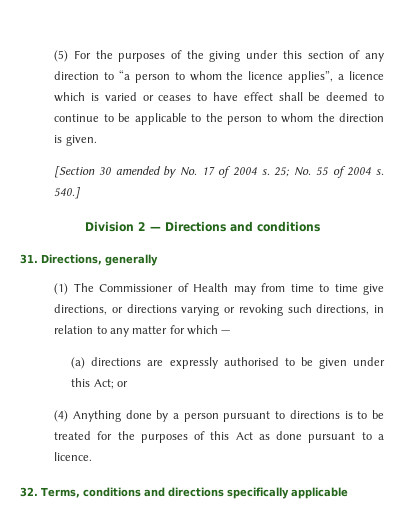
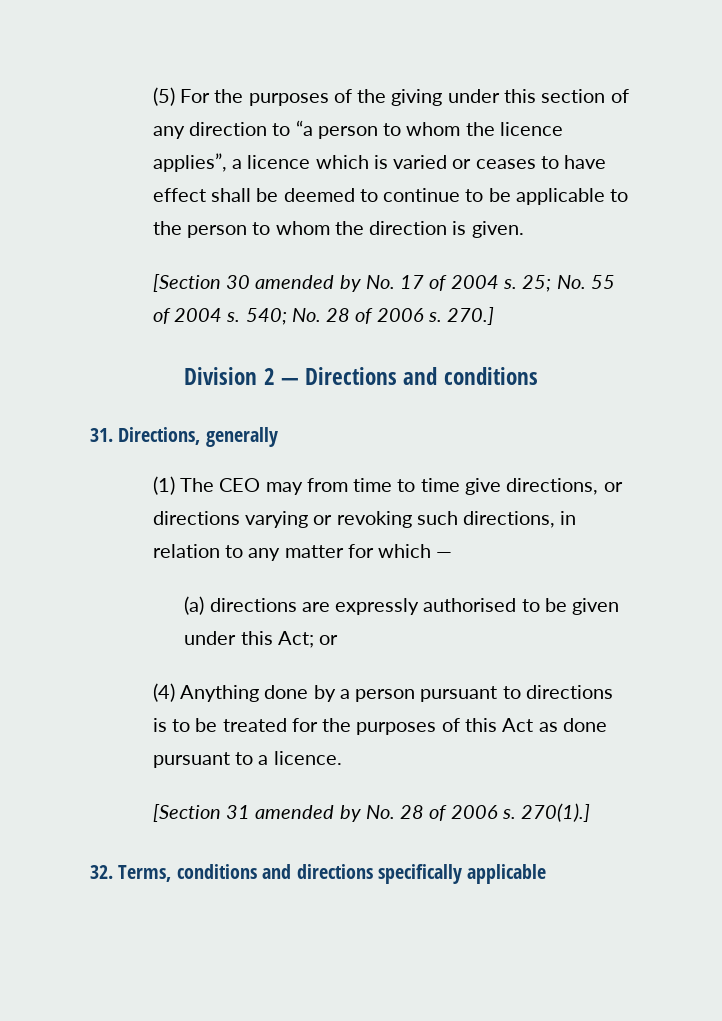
[54,187,81,199] 540.] -> [245,307,495,325] 540; No. 28 of 2006 s. 270.]
[99,283,229,292] Commissioner of Health -> [219,478,261,492] CEO
(93, 456) none -> [152,803,591,822] // [Section 31 amended by No. 28 of 2006 s. 270(1).]

